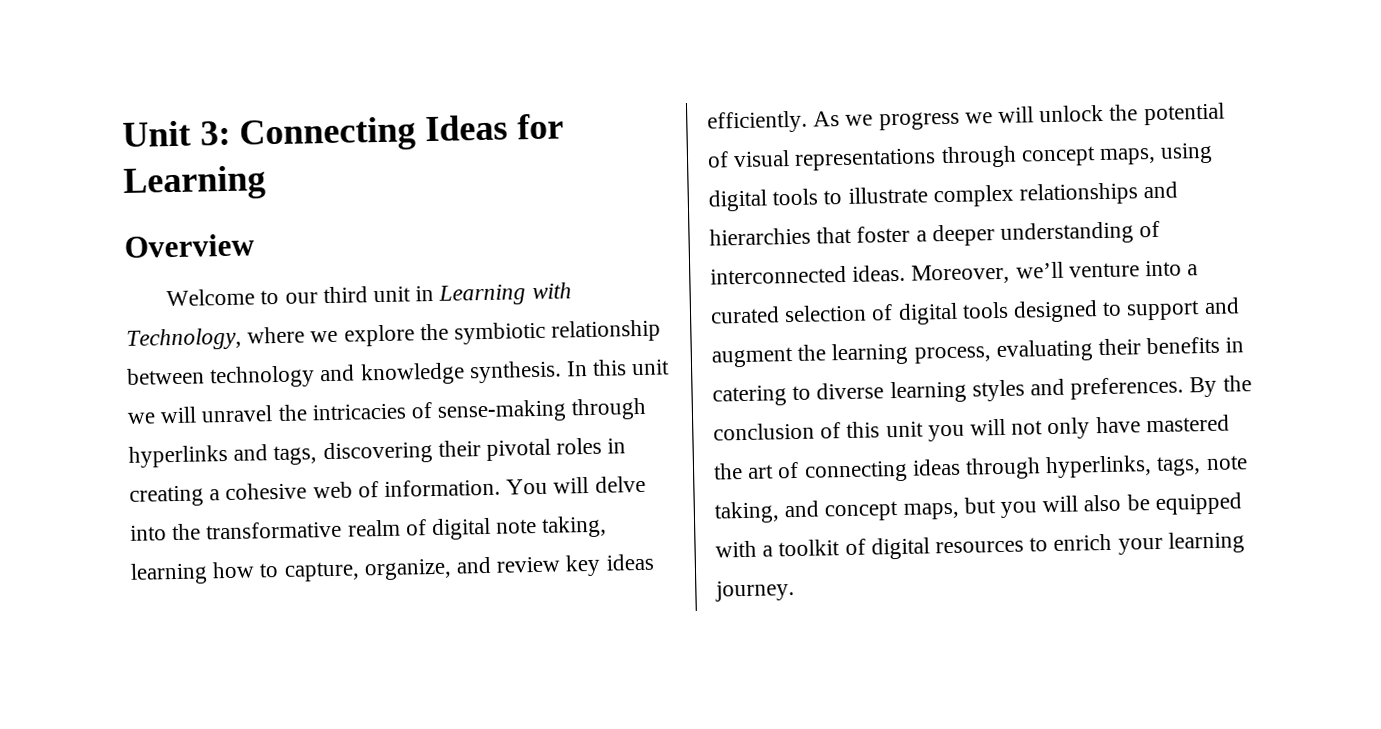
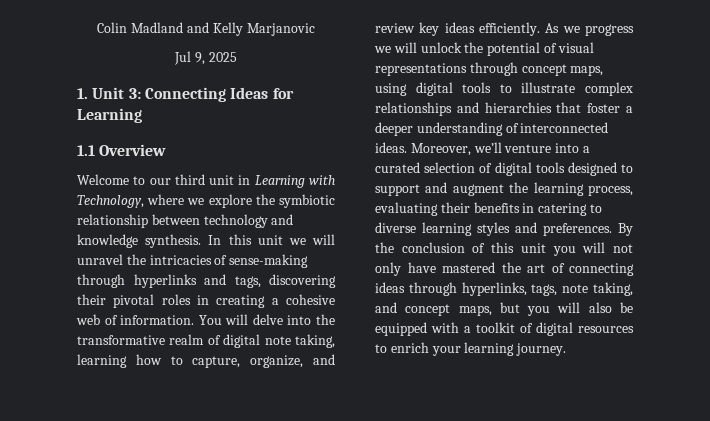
(122, 133) none -> [97,22,315,36] [174,51,237,65] [77,88,88,99] Colin Madland and Kelly Marjanovic // Jul 9, 2025 // 1.
(266, 183) none -> [77,145,95,156] 1.1

